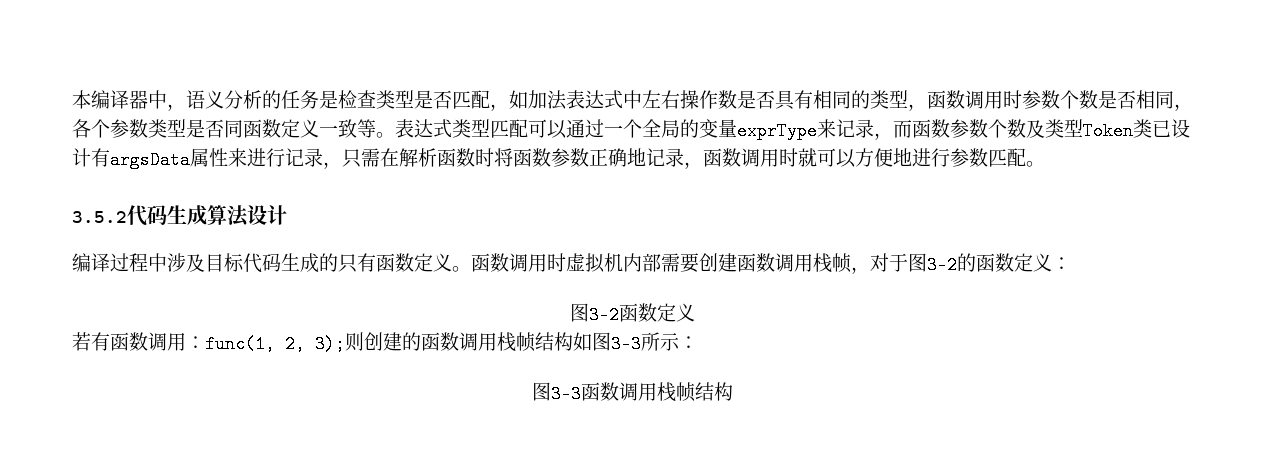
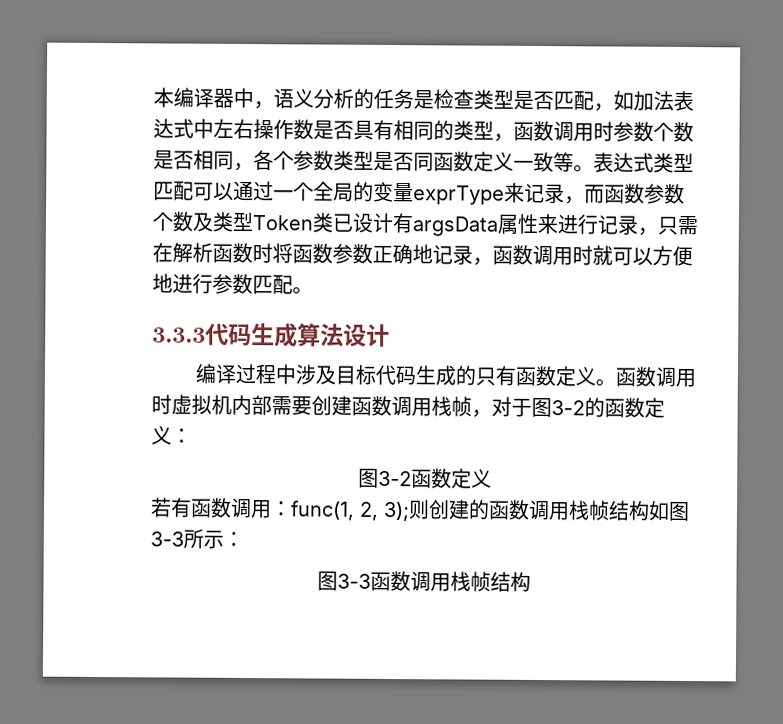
[72,211,127,223] 3.5.2 -> [152,327,206,343] 3.3.3

